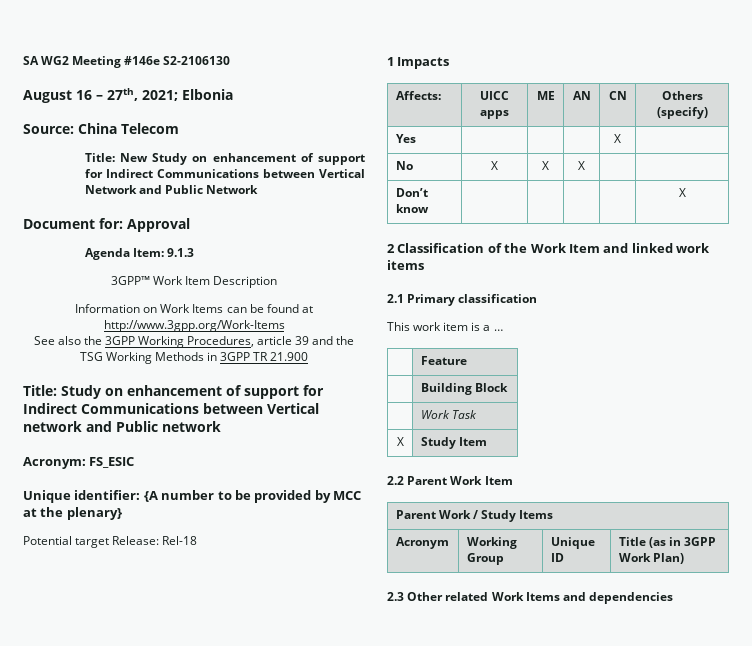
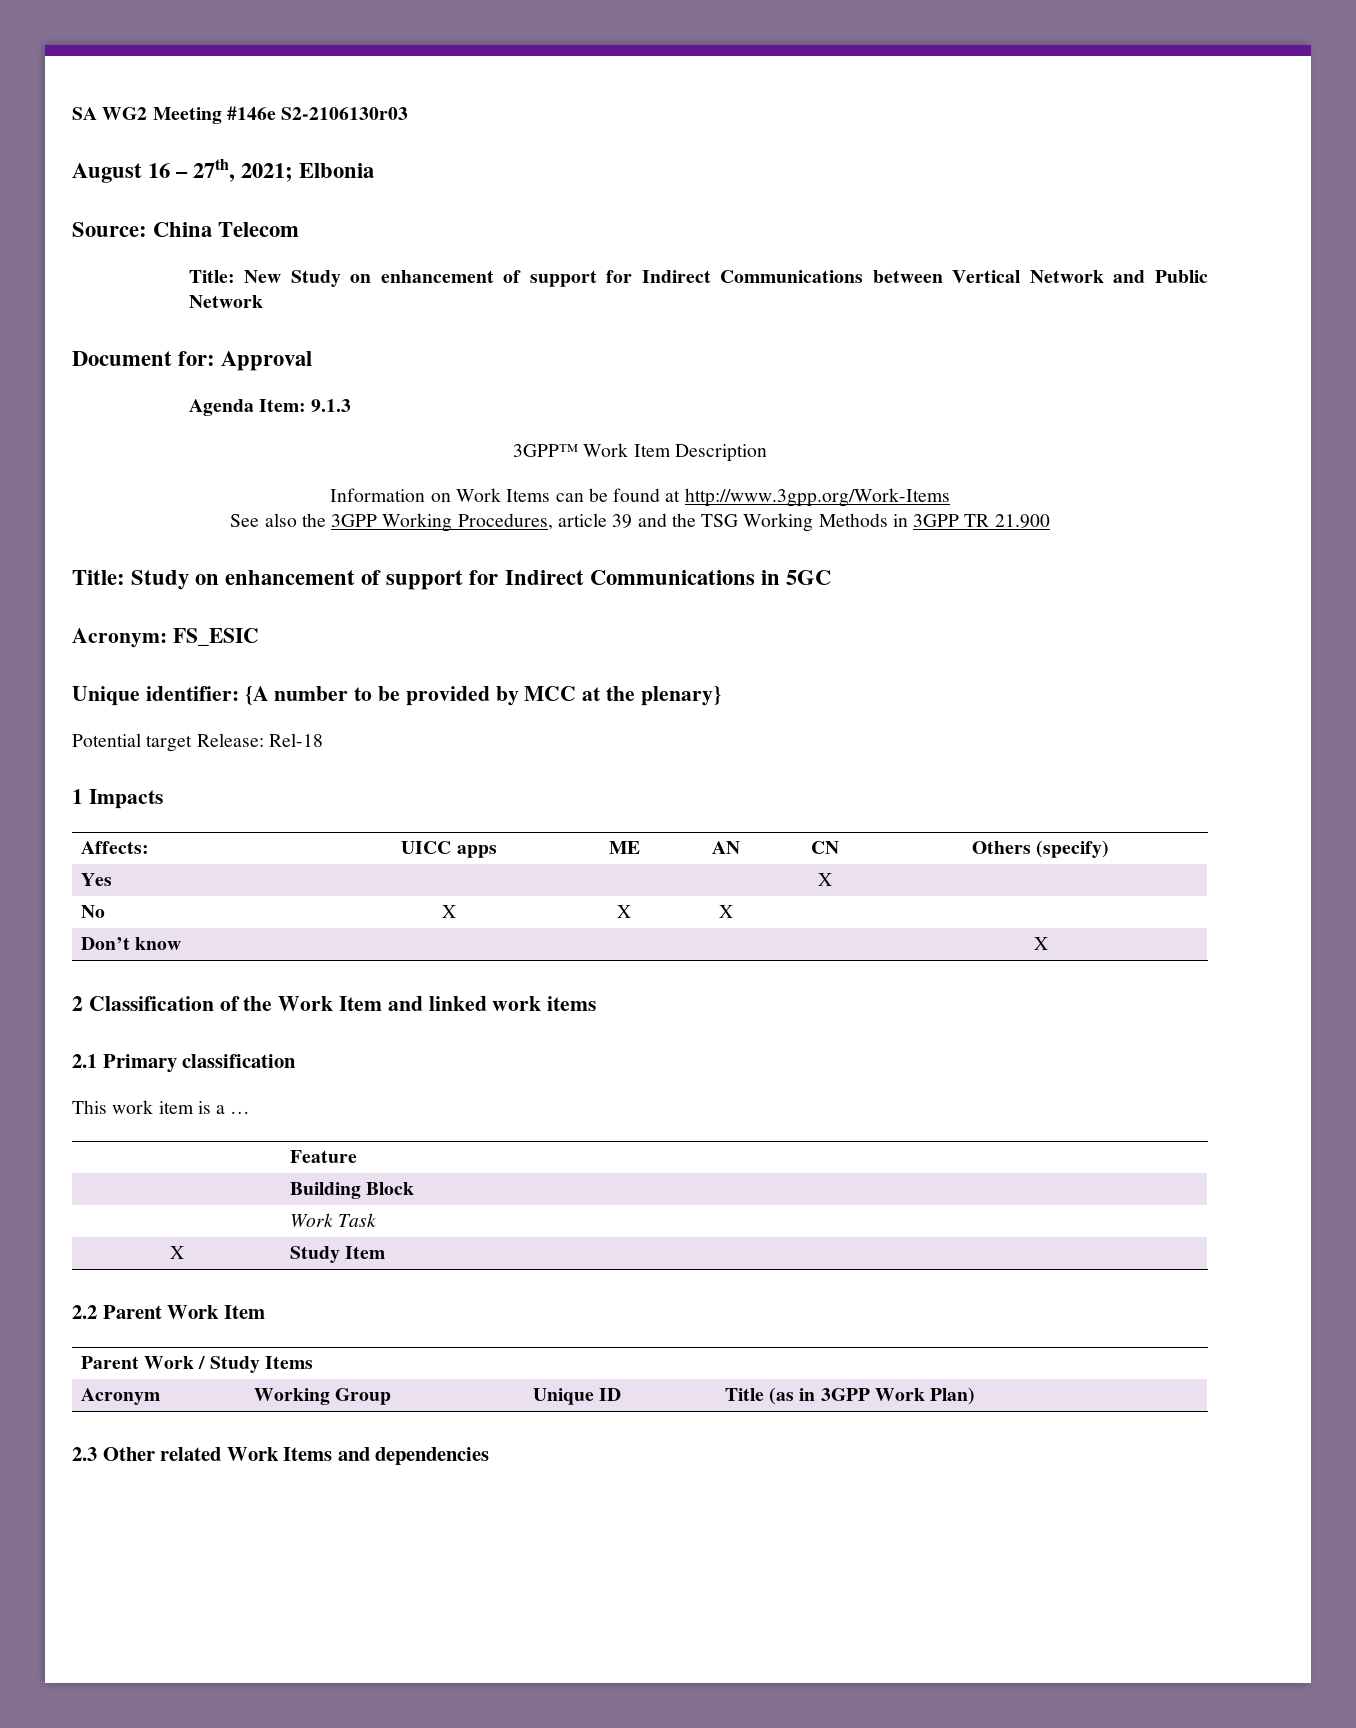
[163,56,231,65] S2-2106130 -> [281,107,409,120] S2-2106130r03
[203,403,319,414] [23,421,221,432] between Vertical network and Public network -> [760,570,831,585] in 5GC

